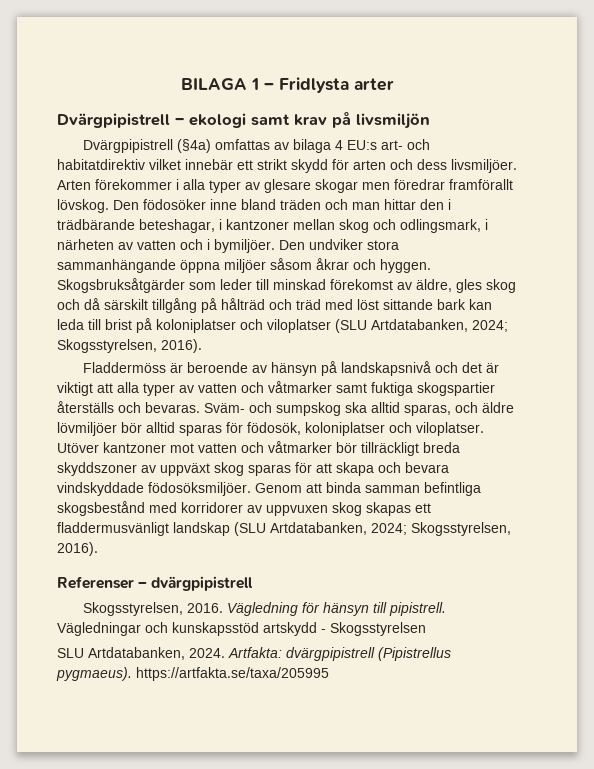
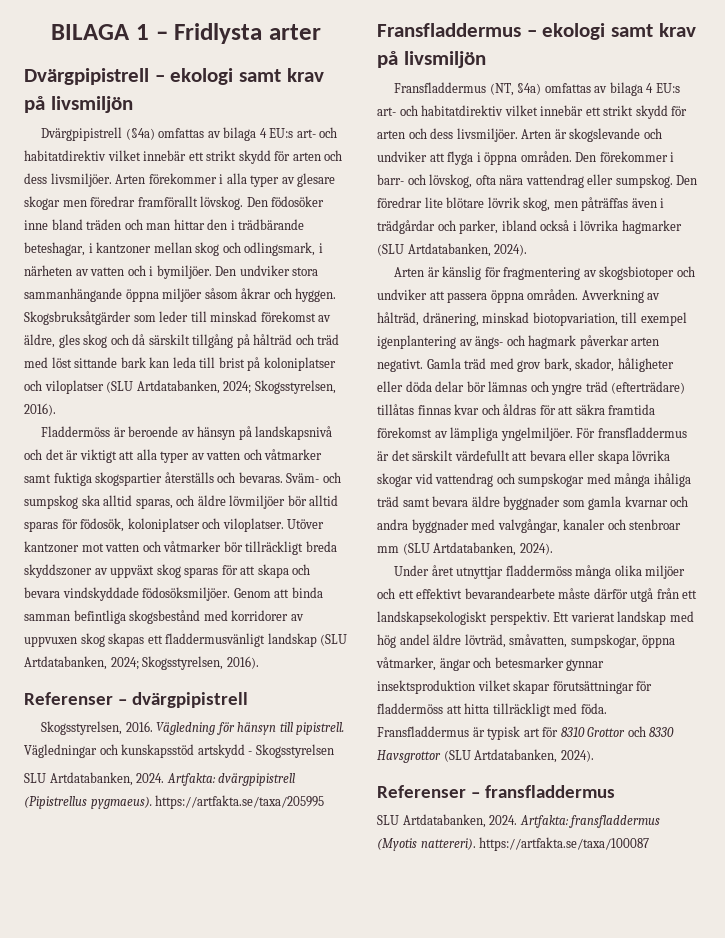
(329, 674) none -> [377,23,696,40] [377,51,486,68] [394,82,680,96] [377,105,688,119] [377,128,662,142] [377,151,675,165] [377,174,698,188] [377,197,665,211] [377,220,682,234] [377,243,528,257] [394,266,695,280] [377,289,661,303] [377,312,687,326] [377,335,660,349] [377,358,674,372] [377,381,686,395] [377,404,656,415] [377,427,687,441] [377,450,671,464] [377,473,691,487] [377,496,689,510] [377,519,682,533] [377,542,553,556] [394,565,686,579] [377,588,698,602] [377,611,694,625] [377,634,676,648] [376,657,605,671] [377,680,653,694] [377,703,607,717] [377,726,675,740] [377,749,594,763] [377,785,615,798] [377,814,661,828] [377,837,650,851] // Fransfladdermus – ekologi samt krav på livsmiljön // Fransfladdermus (NT, §4a) omfattas av bilaga 4 EU:s art- och habitatdirektiv vilket innebär ett strikt skydd för arten och dess livsmiljöer. Arten är skogslevande och undviker att flyga i öppna områden. Den förekommer i barr- och lövskog, ofta nära vattendrag eller sumpskog. Den föredrar lite blötare lövrik skog, men påträffas även i trädgårdar och parker, ibland också i lövrika hagmarker (SLU Artdatabanken, 2024). // Arten är känslig för fragmentering av skogsbiotoper och undviker att passera öppna områden. Avverkning av hålträd, dränering, minskad biotopvariation, till exempel igenplantering av ängs- och hagmark påverkar arten negativt. Gamla träd med grov bark, skador, håligheter eller döda delar bör lämnas och yngre träd (efterträdare) tillåtas finnas kvar och åldras för att säkra framtida förekomst av lämpliga yngelmiljöer. För fransfladdermus är det särskilt värdefullt att bevara eller skapa lövrika skogar vid vattendrag och sumpskogar med många ihåliga träd samt bevara äldre byggnader som gamla kvarnar och andra byggnader med valvgångar, kanaler och stenbroar mm (SLU Artdatabanken, 2024). // Under året utnyttjar fladdermöss många olika miljöer och ett effektivt bevarandearbete måste därför utgå från ett landskapsekologiskt perspektiv. Ett varierat landskap med hög andel äldre lövträd, småvatten, sumpskogar, öppna våtmarker, ängar och betesmarker gynnar insektsproduktion vilket skapar förutsättningar för fladdermöss att hitta tillräckligt med föda. Fransfladdermus är typisk art för 8310 Grottor och 8330 Havsgrottor (SLU Artdatabanken, 2024). // Referenser – fransfladdermus // SLU Artdatabanken, 2024. Artfakta: fransfladdermus (Myotis nattereri). https://artfakta.se/taxa/100087

